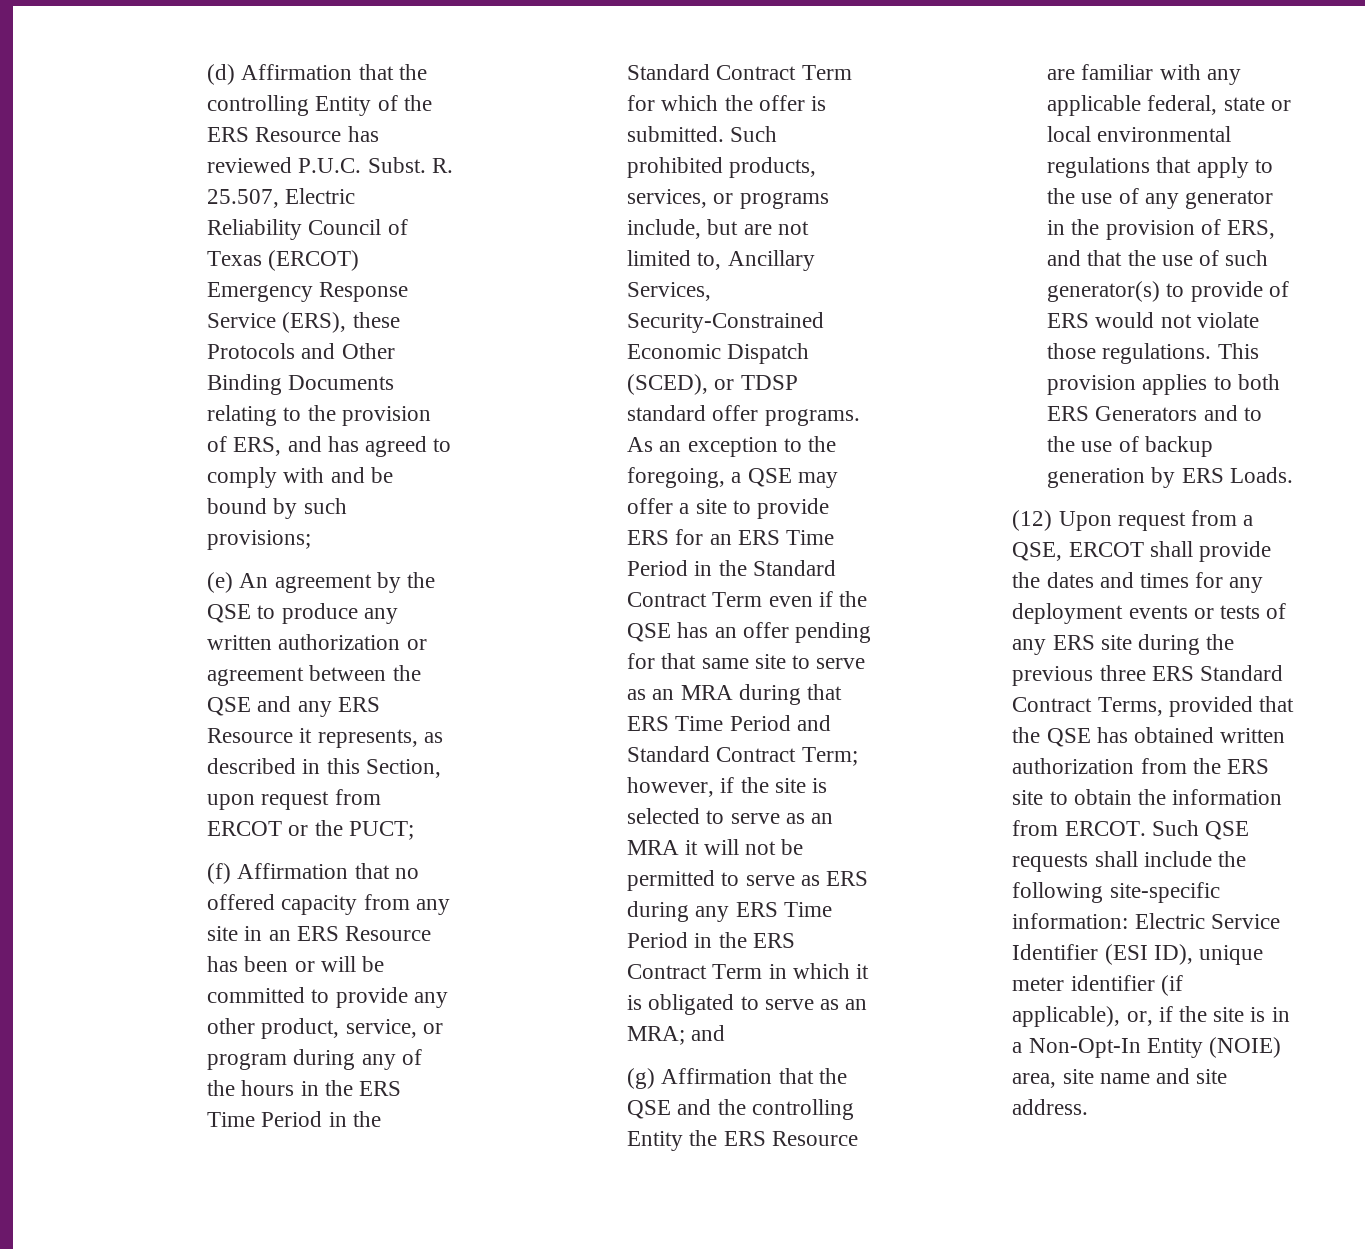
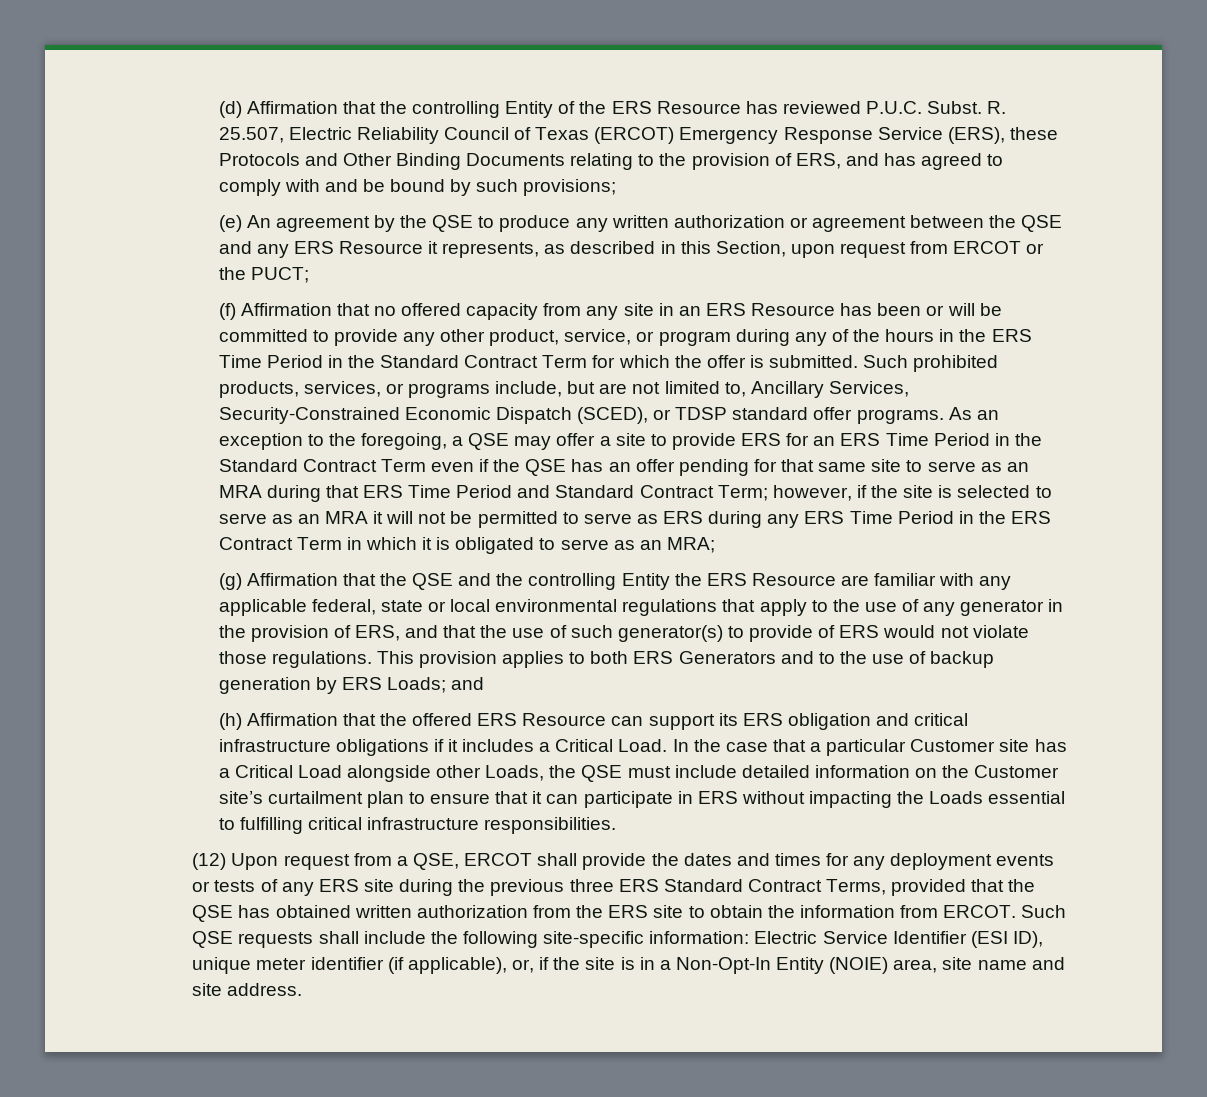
[691,1025,726,1041] and -> (715, 545) none
[1229,467,1293,483] Loads. -> [386,677,485,693] [218,713,969,730] [218,739,1067,756] [218,765,1060,782] [218,791,1066,808] [218,817,617,834] Loads; and // (h) Affirmation that the offered ERS Resource can support its ERS obligation and critical infrastructure obligations if it includes a Critical Load. In the case that a particular Customer site has a Critical Load alongside other Loads, the QSE must include detailed information on the Customer site’s curtailment plan to ensure that it can participate in ERS without impacting the Loads essential to fulfilling critical infrastructure responsibilities.

